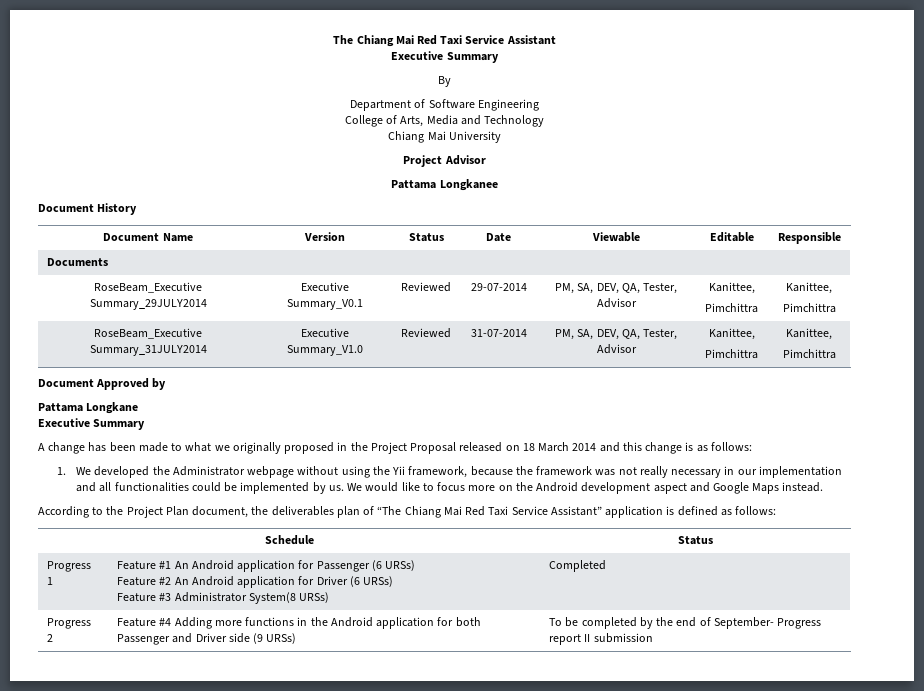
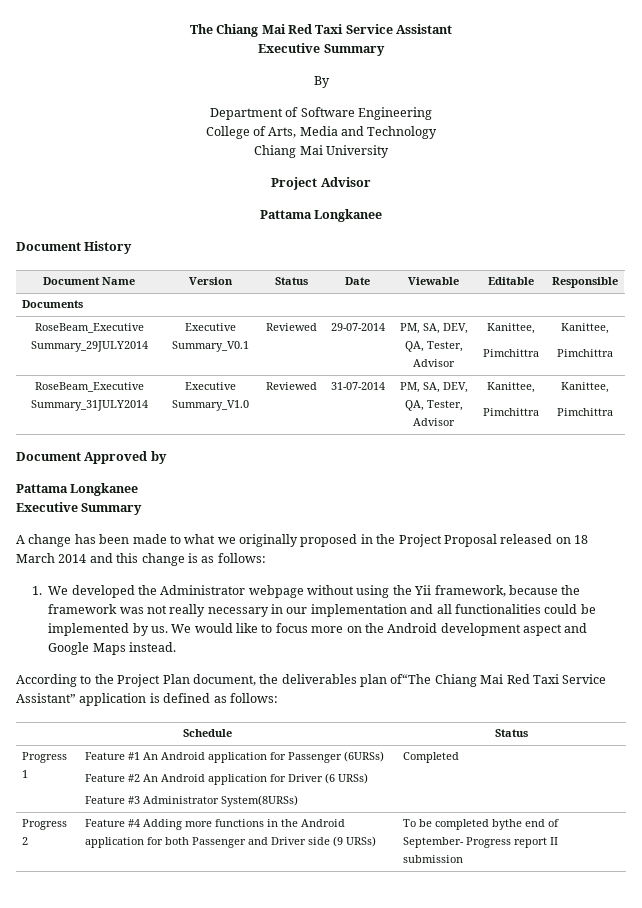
[86,402,139,414] Longkane -> [70,483,139,496] Longkanee
[363,506,402,515] of “The -> [390,674,432,684] of“The
[371,560,416,571] (6 URSs) -> [344,751,385,762] (6URSs)
[248,592,330,604] System(8 URSs) -> [221,795,299,807] System(8URSs)
[639,617,674,629] by the -> [492,819,523,830] bythe

